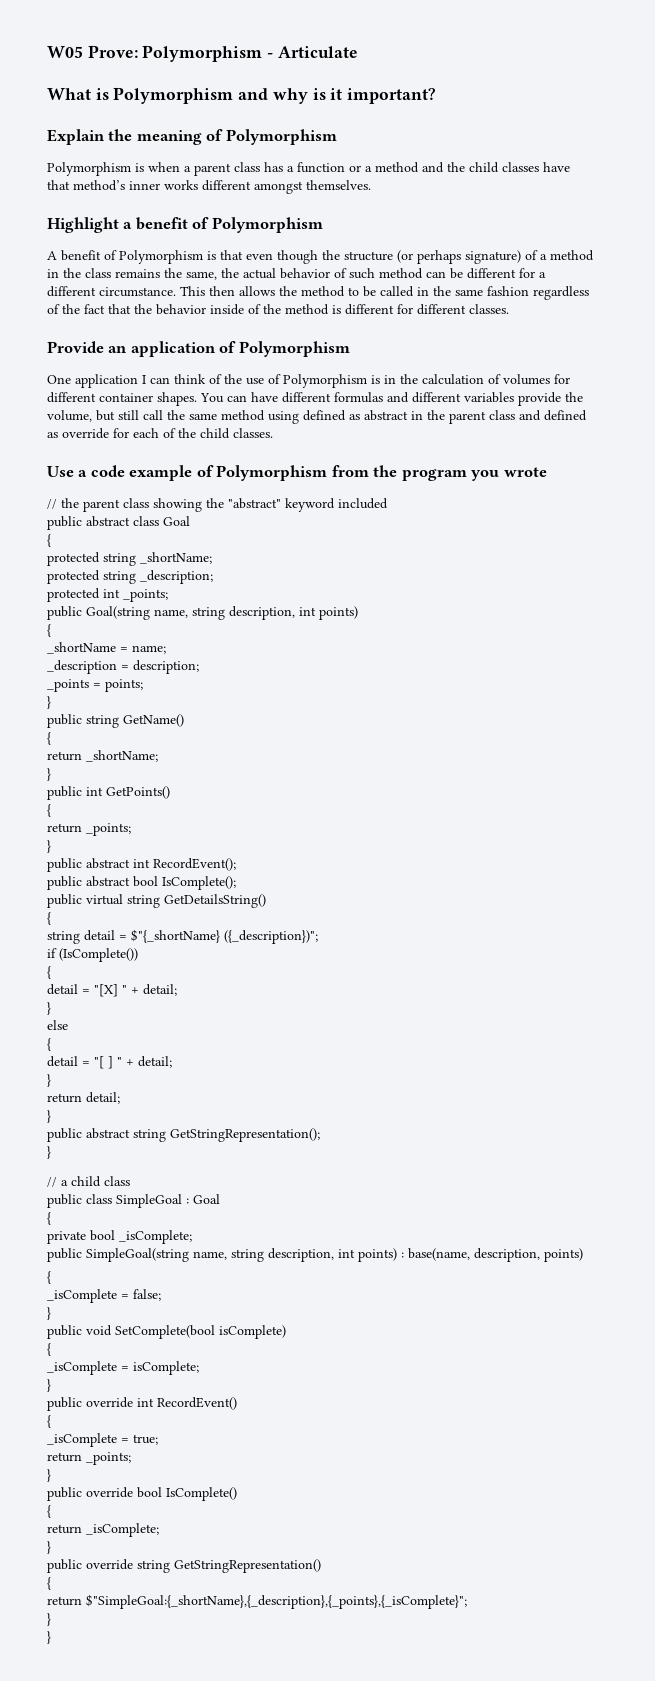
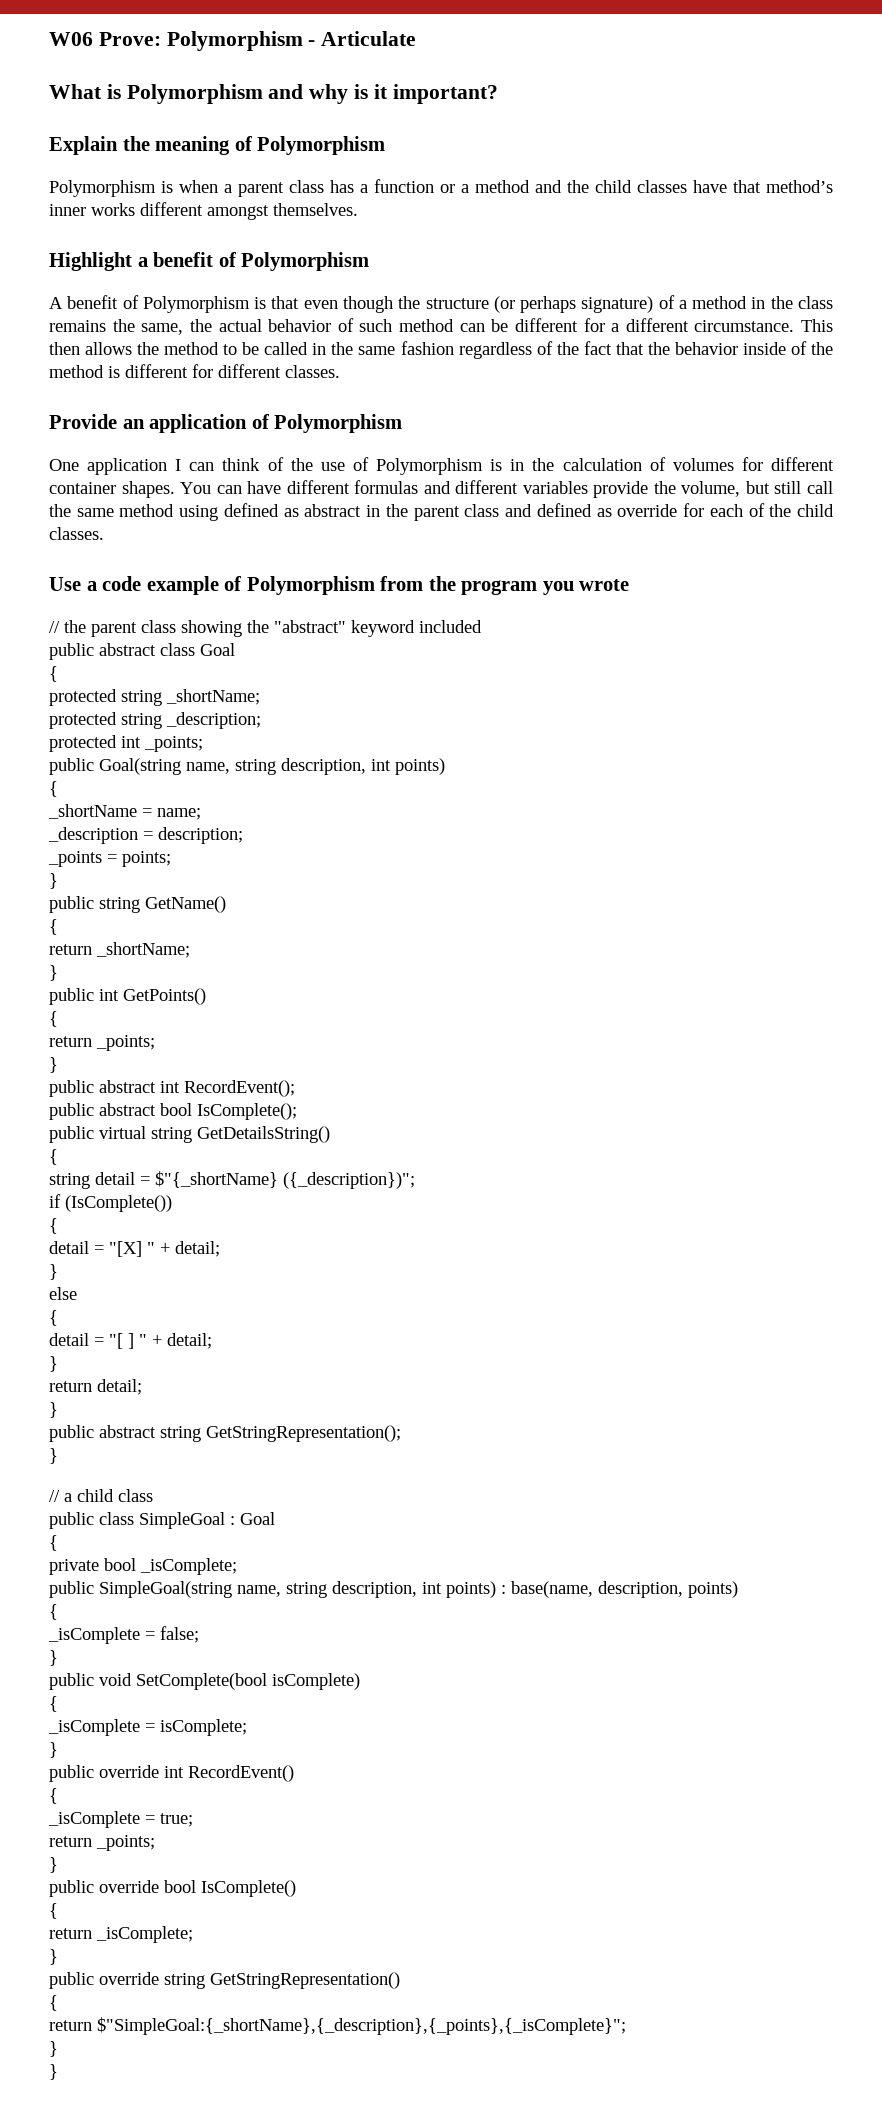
[47,46,83,58] W05 -> [49,32,93,46] W06

